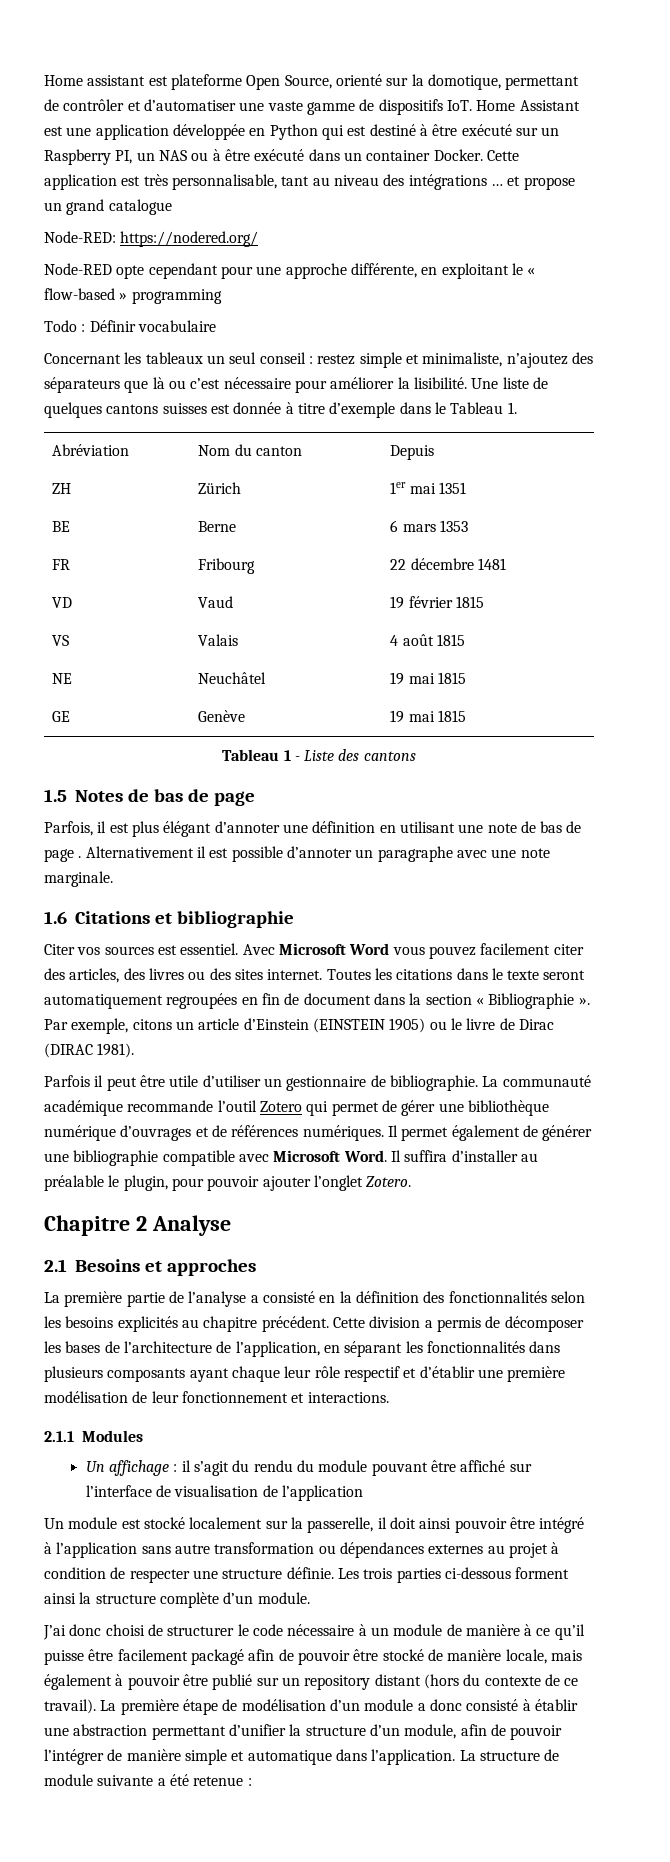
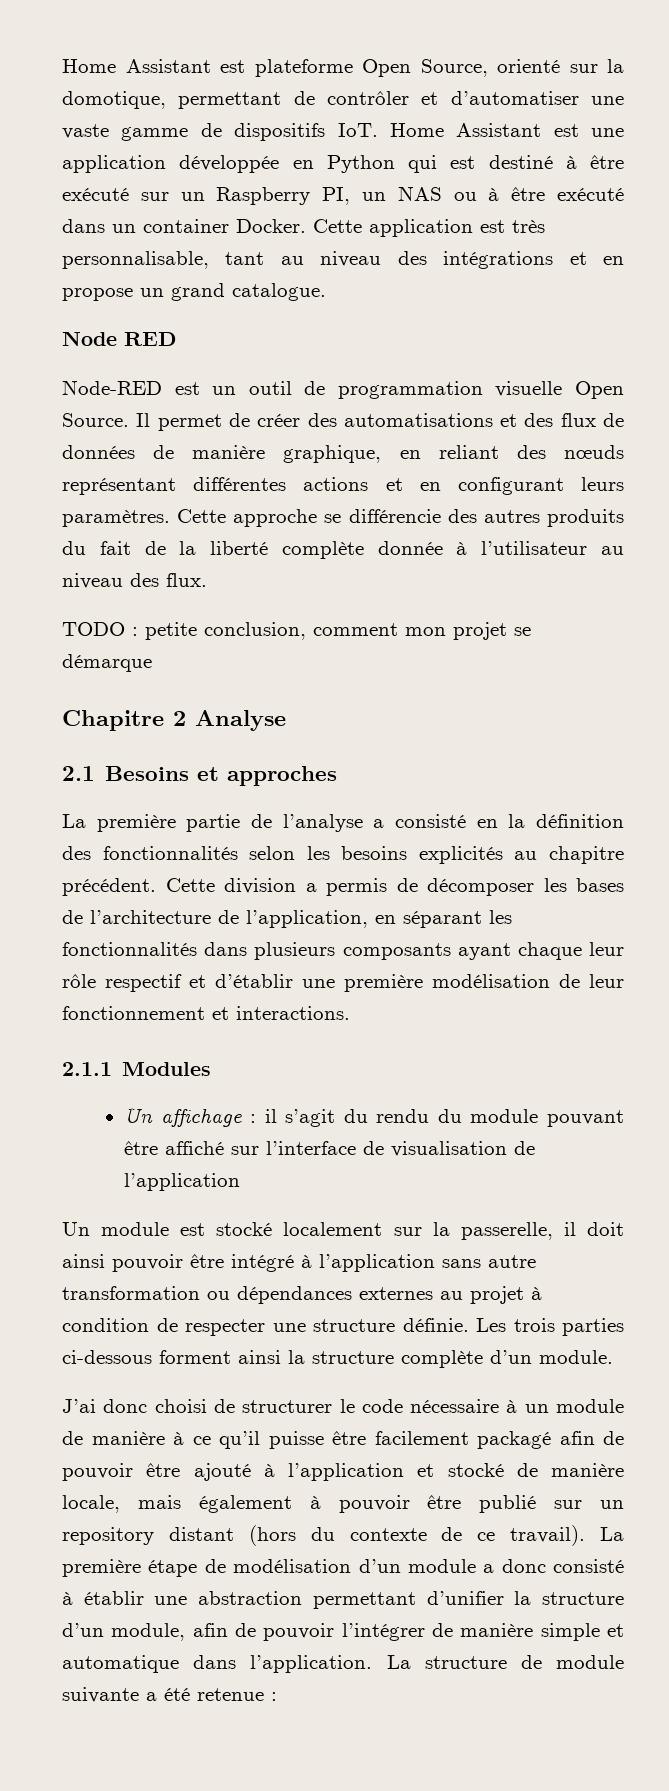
[44,75,146,86] Home assistant -> [62,59,211,73] Home Assistant
[490,176,521,186] … et -> [569,252,625,265] et en
[108,199,172,215] [44,231,259,247] [44,263,536,279] [44,288,222,304] [44,320,216,332] [44,352,593,368] [44,377,548,393] [44,402,517,418] [52,444,130,456] [198,444,302,456] [390,445,435,460] [52,483,72,494] [198,482,242,494] [390,482,466,494] [52,521,71,532] [198,521,237,532] [390,520,468,532] [52,559,71,570] [198,558,256,574] [390,558,506,570] [52,597,73,608] [198,596,234,608] [390,596,484,609] [52,635,70,646] [198,634,239,646] [390,634,465,646] [52,673,73,684] [198,672,267,684] [390,672,466,685] [52,711,71,722] [198,710,246,722] [390,710,466,723] [222,749,416,761] [44,789,255,806] [44,821,582,837] [44,846,550,862] [44,871,113,887] [44,911,294,928] [44,943,584,959] [44,968,586,983] [44,993,590,1009] [44,1018,554,1034] [44,1043,135,1058] [44,1075,591,1091] [44,1100,549,1116] [44,1125,593,1141] [44,1150,538,1166] [44,1175,412,1191] catalogue // Node-RED: https://nodered.org/ // Node-RED opte cependant pour une approche différente, en exploitant le « flow-based » programming // Todo : Définir vocabulaire // Concernant les tableaux un seul conseil : restez simple et minimaliste, n’ajoutez des séparateurs que là ou c’est nécessaire pour améliorer la lisibilité. Une liste de quelques cantons suisses est donnée à titre d’exemple dans le Tableau 1. // Abréviation | Nom du canton | Depuis // ZH | Zürich | 1er mai 1351 // BE | Berne | 6 mars 1353 // FR | Fribourg | 22 décembre 1481 // VD | Vaud | 19 février 1815 // VS | Valais | 4 août 1815 // NE | Neuchâtel | 19 mai 1815 // GE | Genève | 19 mai 1815 // Tableau 1 - Liste des cantons // 1.5 Notes de bas de page // Parfois, il est plus élégant d’annoter une définition en utilisant une note de bas de page . Alternativement il est possible d’annoter un paragraphe avec une note marginale. // 1.6 Citations et bibliographie // Citer vos sources est essentiel. Avec Microsoft Word vous pouvez facilement citer des articles, des livres ou des sites internet. Toutes les citations dans le texte seront automatiquement regroupées en fin de document dans la section « Bibliographie ». Par exemple, citons un article d’Einstein (EINSTEIN 1905) ou le livre de Dirac (DIRAC 1981). // Parfois il peut être utile d’utiliser un gestionnaire de bibliographie. La communauté académique recommande l’outil Zotero qui permet de gérer une bibliothèque numérique d’ouvrages et de références numériques. Il permet également de générer une bibliographie compatible avec Microsoft Word. Il suffira d’installer au préalable le plugin, pour pouvoir ajouter l’onglet Zotero. -> [232,283,326,301] [62,331,177,346] [62,380,624,399] [62,413,624,431] [62,445,625,463] [62,477,624,495] [62,509,625,527] [62,541,624,559] [62,573,207,589] [62,622,531,640] [62,654,152,672] catalogue. // Node RED // Node-RED est un outil de programmation visuelle Open Source. Il permet de créer des automatisations et des flux de données de manière graphique, en reliant des nœuds représentant différentes actions et en configurant leurs paramètres. Cette approche se différencie des autres produits du fait de la liberté complète donnée à l’utilisateur au niveau des flux. // TODO : petite conclusion, comment mon projet se démarque
(379, 1655) none -> [193,1463,435,1481] ajouté à l’application et

